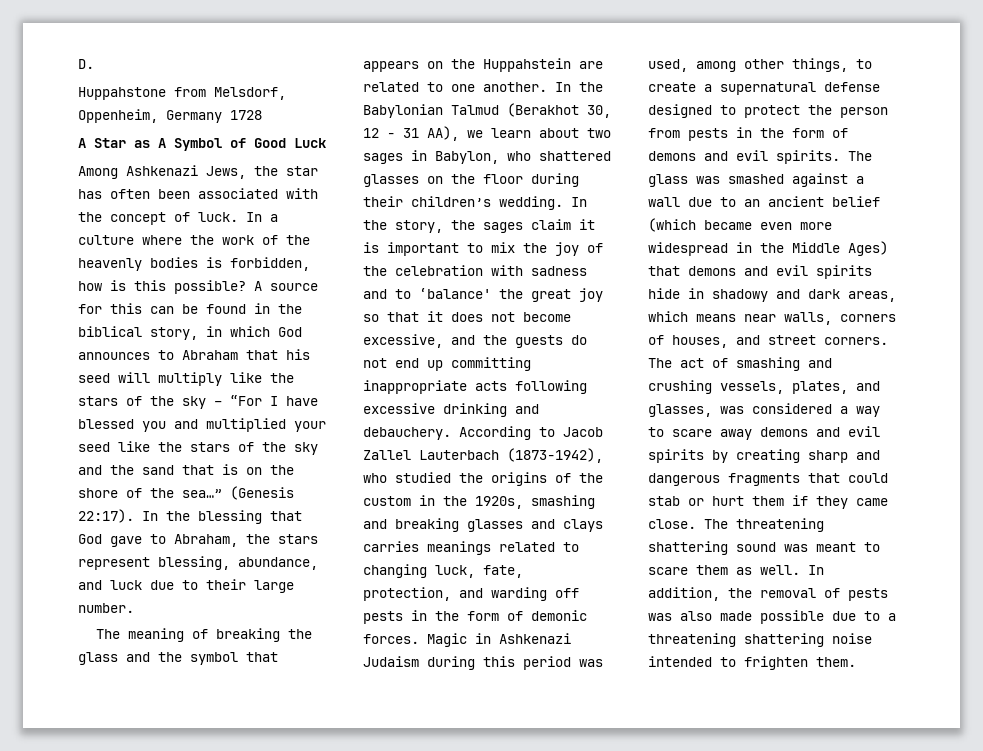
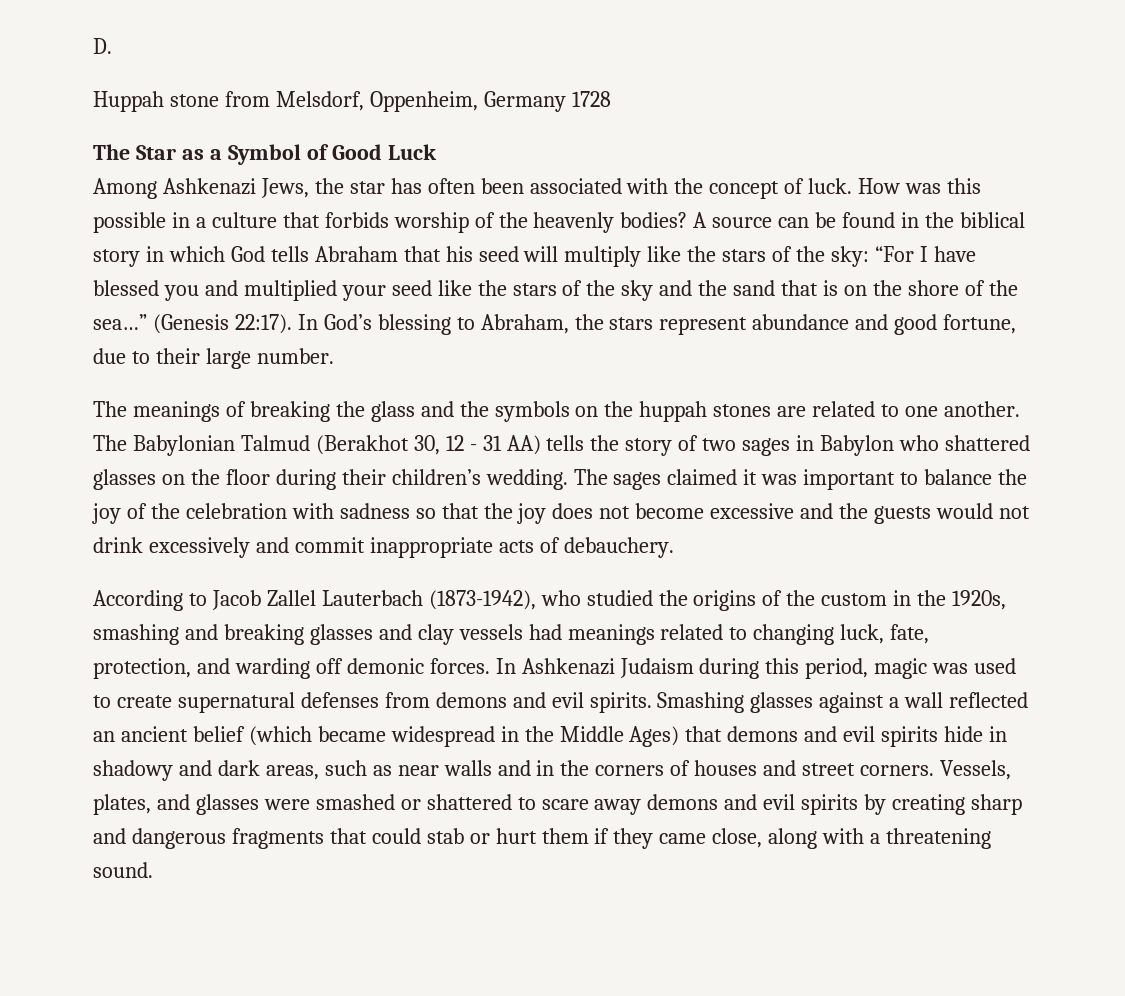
[78,87,166,100] Huppahstone -> [93,91,219,112] Huppah stone
[78,138,86,148] A -> [93,144,130,160] The
[158,138,166,148] A -> [209,149,222,160] a
[246,212,278,222] [78,235,310,245] [78,257,310,271] [78,280,318,294] [78,303,142,314] In a culture where the work of the heavenly bodies is forbidden, how is this possible? A source for this -> [858,178,982,194] [93,212,773,233] How was this possible in a culture that forbids worship of the heavenly bodies? A source
[150,327,198,340] story, -> [93,249,140,267] story
[78,350,174,360] announces to -> [270,246,309,262] tells
[182,396,222,409] sky – -> [831,246,870,267] sky:
[166,510,302,524] [78,534,142,547] the blessing that God gave -> [323,314,451,335] God’s blessing
[158,556,318,570] [78,580,142,590] blessing, abundance, and luck -> [752,314,1017,335] abundance and good fortune,
[128,628,185,642] meaning -> [132,401,220,422] meanings
[190,652,278,665] [363,58,571,72] symbol that appears on the Huppahstein -> [494,401,772,422] symbols on the huppah stones
[555,82,603,92] In the -> [93,435,127,451] The
[427,126,579,141] AA), we learn about -> [506,435,699,456] AA) tells the story of
[435,151,499,164] Babylon, -> [820,435,895,456] Babylon
[571,197,587,207] [363,219,595,233] [363,242,379,253] In the story, the sages claim it is -> [573,469,798,490] The sages claimed it was
[491,242,515,253] mix -> [924,469,993,485] balance
[363,288,603,302] [363,311,443,322] and to ‘balance' the great joy so that it -> [415,503,547,524] so that the joy
[363,334,443,348] excessive, -> [710,503,795,519] excessive
[571,335,587,345] [363,357,531,371] [363,380,587,394] [363,403,539,417] do not end up committing inappropriate acts following excessive drinking and -> [935,503,1030,519] [93,537,560,558] would not drink excessively and commit inappropriate acts of
(451, 433) none -> (674, 547) //
[563,519,603,532] [363,541,419,552] clays carries -> [417,624,562,645] clay vessels had
[363,610,587,624] [363,633,571,647] [363,656,603,670] [648,58,872,72] [648,82,880,95] [648,104,888,118] [648,127,848,141] [648,150,872,164] [648,174,784,187] pests in the form of demonic forces. Magic in Ashkenazi Judaism during this period was used, among other things, to create a supernatural defense designed to protect the person from pests in the form of demons and evil spirits. The glass was smashed -> [346,658,1017,679] [93,692,814,713] demonic forces. In Ashkenazi Judaism during this period, magic was used to create supernatural defenses from demons and evil spirits. Smashing glasses
[688,197,736,207] due to -> [949,692,1029,708] reflected
[760,222,832,230] even more -> (386, 734) none
[648,311,832,325] which means near walls, -> [324,760,590,776] such as near walls and in the
[672,335,728,348] houses, -> [694,760,758,776] houses
[648,357,832,371] [648,380,880,394] [648,403,880,417] The act of smashing and crushing vessels, plates, and glasses, was considered a way -> [939,760,1011,780] [93,794,512,815] Vessels, plates, and glasses were smashed or shattered
[648,518,824,532] [648,541,880,555] [648,565,824,575] [648,587,888,601] [648,610,896,624] [648,633,872,647] [648,656,856,670] close. The threatening shattering sound was meant to scare them as well. In addition, the removal of pests was also made possible due to a threatening shattering noise intended to frighten them. -> [712,828,992,849] [93,862,153,878] close, along with a threatening sound.

